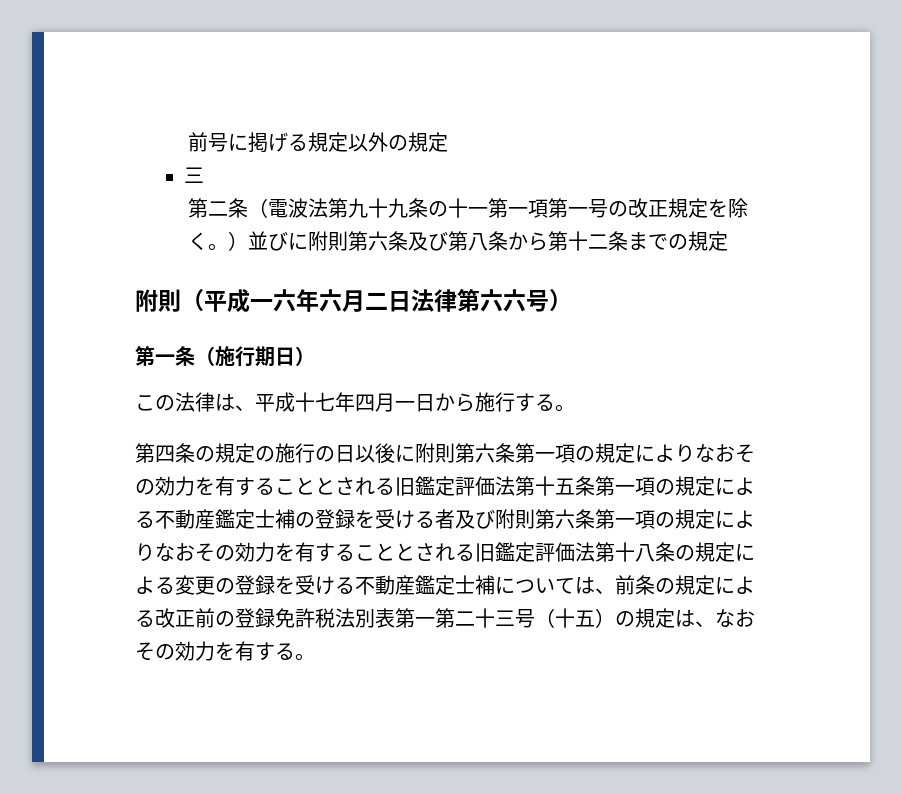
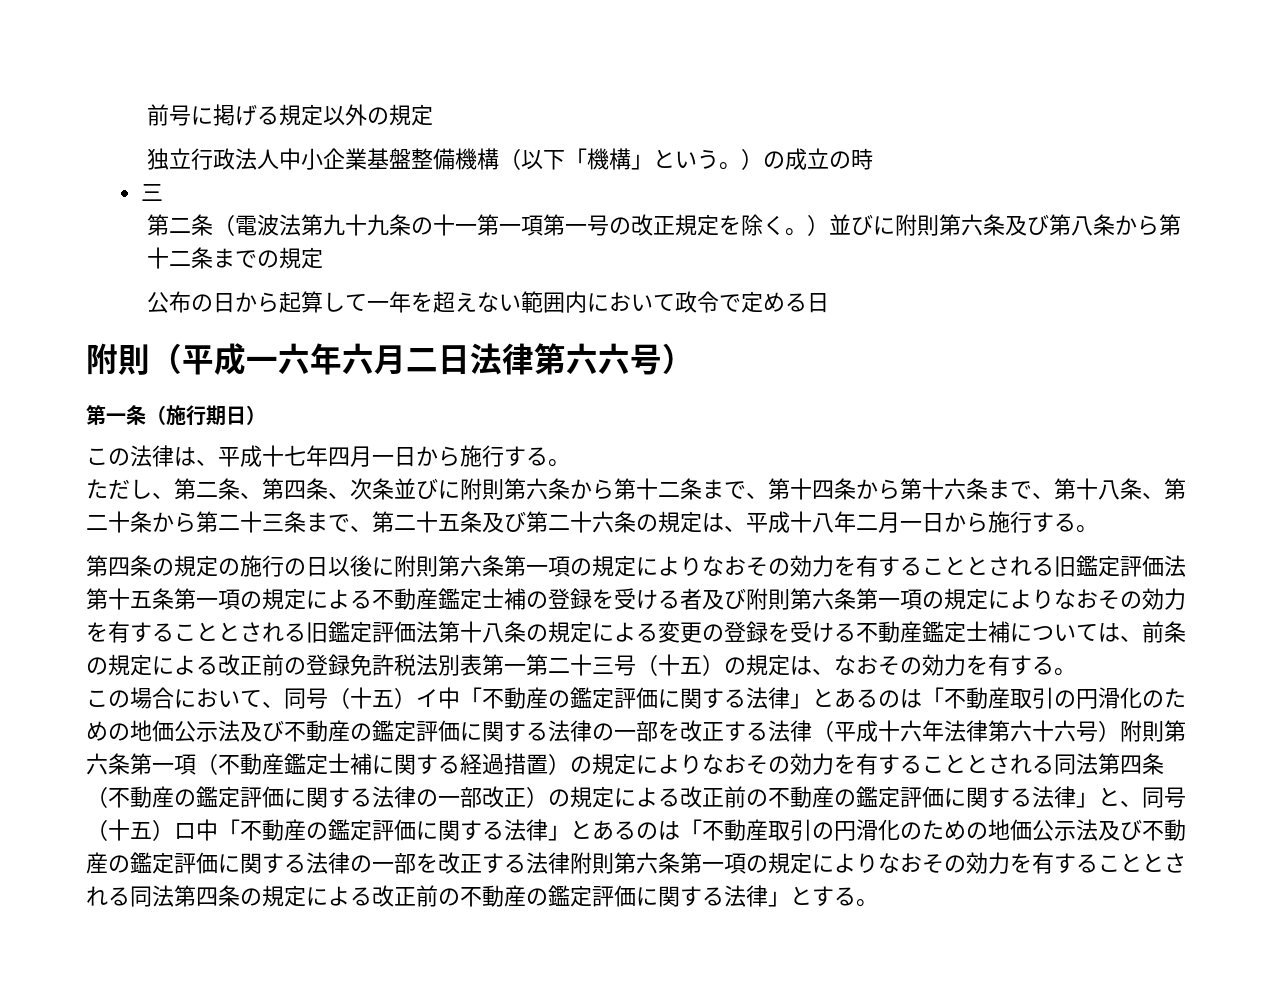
(449, 142) none -> [146,148,873,170] // 独立行政法人中小企業基盤整備機構（以下「機構」という。）の成立の時
(729, 241) none -> [146,291,829,313] // 公布の日から起算して一年を超えない範囲内において政令で定める日
(575, 408) none -> [86,478,1186,500] [86,511,1098,533] // ただし、第二条、第四条、次条並びに附則第六条から第十二条まで、第十四条から第十六条まで、第十八条、第二十条から第二十三条まで、第二十五条及び第二十六条の規定は、平成十八年二月一日から施行する。
(315, 657) none -> [86,687,1186,709] [86,720,1186,742] [86,753,1164,775] [86,786,1186,808] [86,819,1186,841] [86,852,1186,874] [86,885,878,907] // この場合において、同号（十五）イ中「不動産の鑑定評価に関する法律」とあるのは「不動産取引の円滑化のための地価公示法及び不動産の鑑定評価に関する法律の一部を改正する法律（平成十六年法律第六十六号）附則第六条第一項（不動産鑑定士補に関する経過措置）の規定によりなおその効力を有することとされる同法第四条（不動産の鑑定評価に関する法律の一部改正）の規定による改正前の不動産の鑑定評価に関する法律」と、同号（十五）ロ中「不動産の鑑定評価に関する法律」とあるのは「不動産取引の円滑化のための地価公示法及び不動産の鑑定評価に関する法律の一部を改正する法律附則第六条第一項の規定によりなおその効力を有することとされる同法第四条の規定による改正前の不動産の鑑定評価に関する法律」とする。

